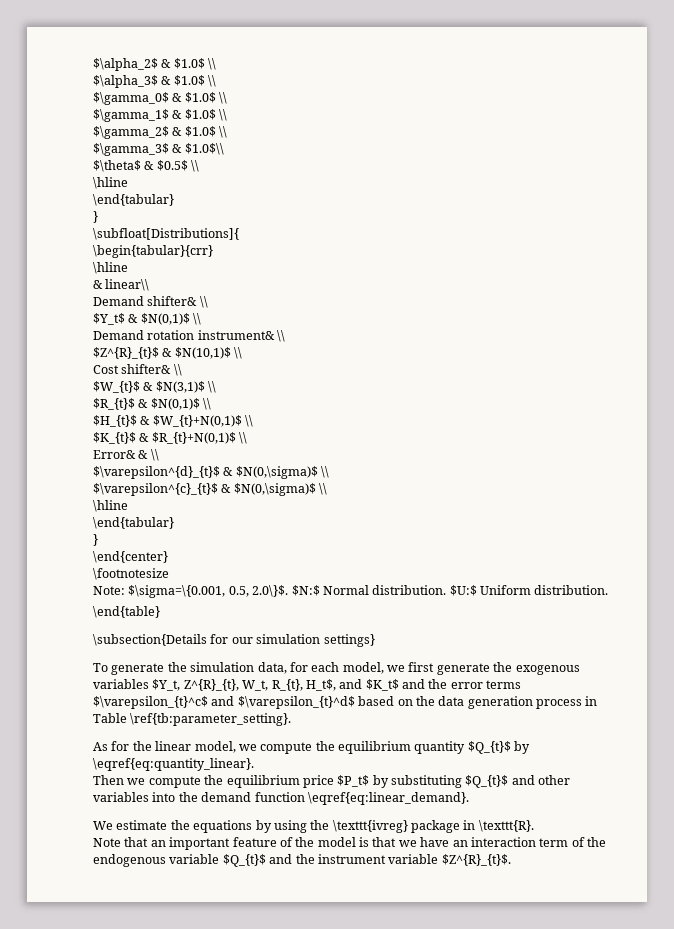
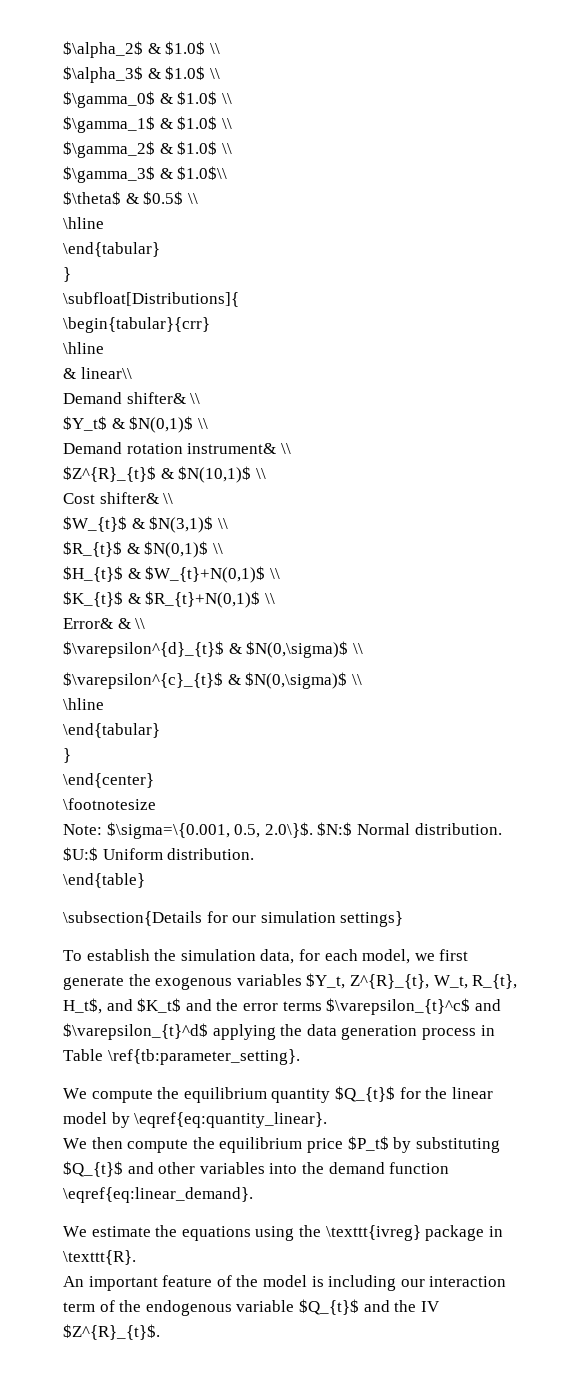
[111,663,165,675] generate -> [86,949,150,961] establish
[358,696,413,706] based on -> [212,1024,276,1040] applying
[93,741,257,753] As for the linear model, we -> [63,1088,87,1099] We
(511, 747) none -> [399,1087,493,1099] [63,1112,107,1124] for the linear model
[93,775,146,785] Then we -> [63,1137,123,1149] We then
[255,820,272,833] by -> (251, 1233) none
[93,837,166,847] Note that an -> [63,1276,84,1287] An
[372,837,468,847] that we have an -> [328,1275,425,1291] including our
[317,854,439,864] instrument variable -> [420,1301,440,1312] IV

